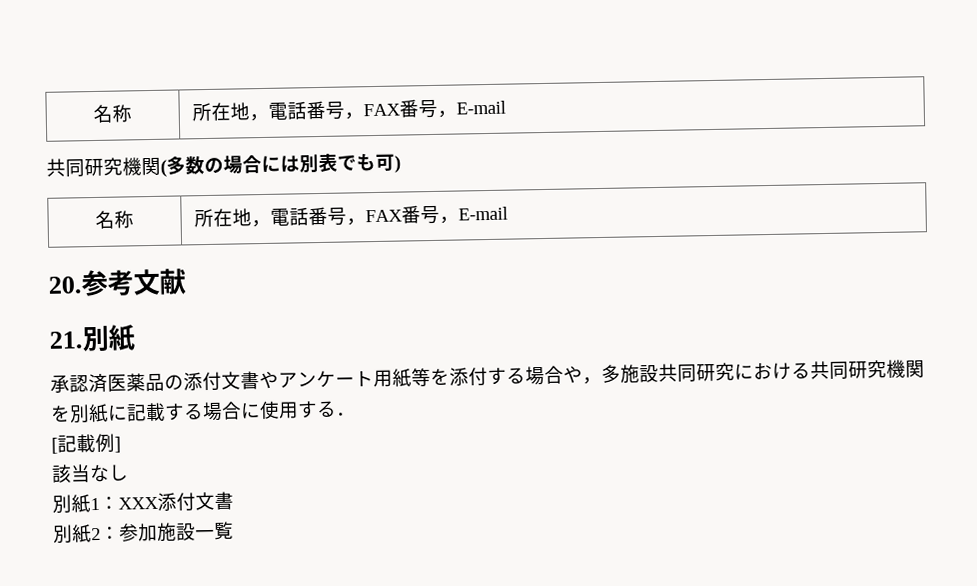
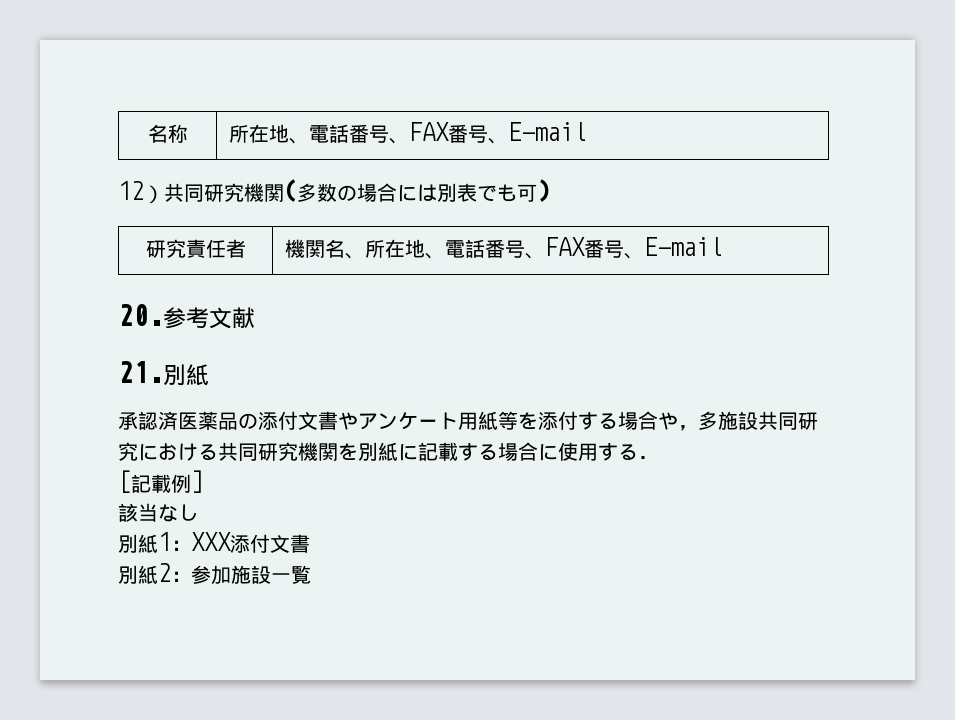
[93,104,132,123] [191,99,506,122] 名称 | 所在地，電話番号，FAX番号，E-mail // -> [147,124,188,143] [228,122,586,144] [118,181,164,204] 名称 | 所在地、電話番号、FAX番号、E-mail // 12）
[95,210,134,229] [193,205,459,228] 名称 | 所在地，電話番号，FAX番号， -> [145,239,246,258] [284,237,644,259] 研究責任者 | 機関名、所在地、電話番号、FAX番号、

